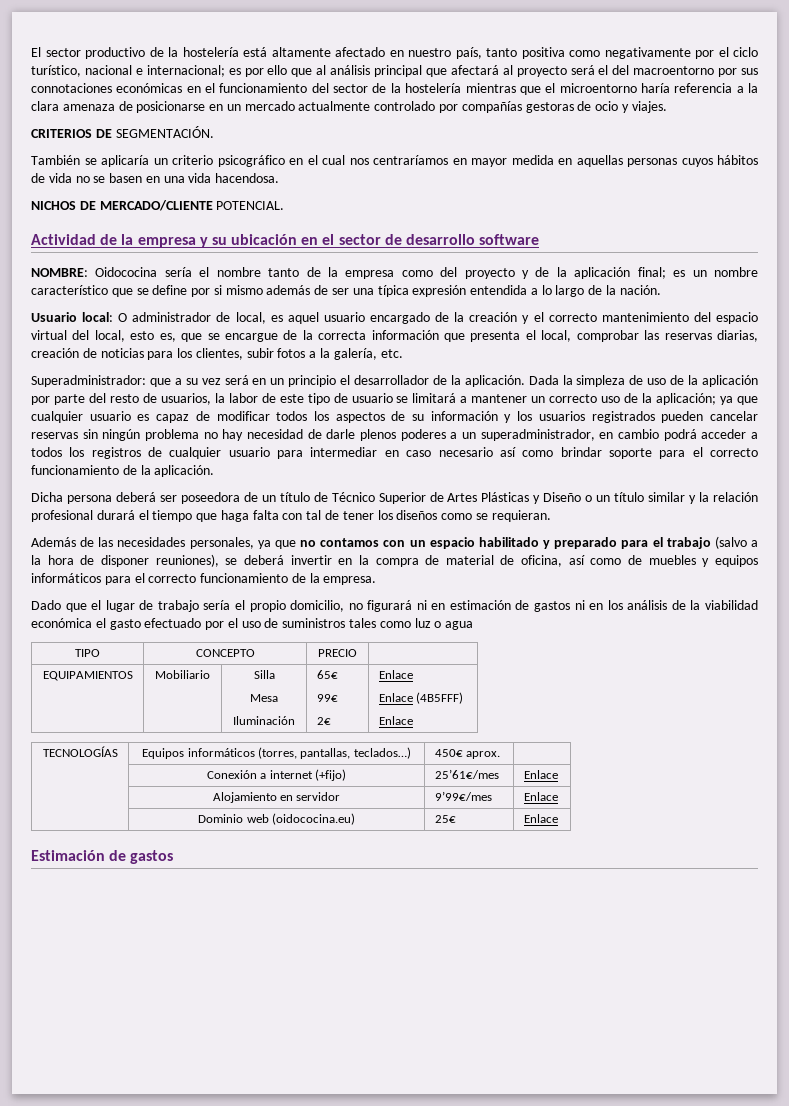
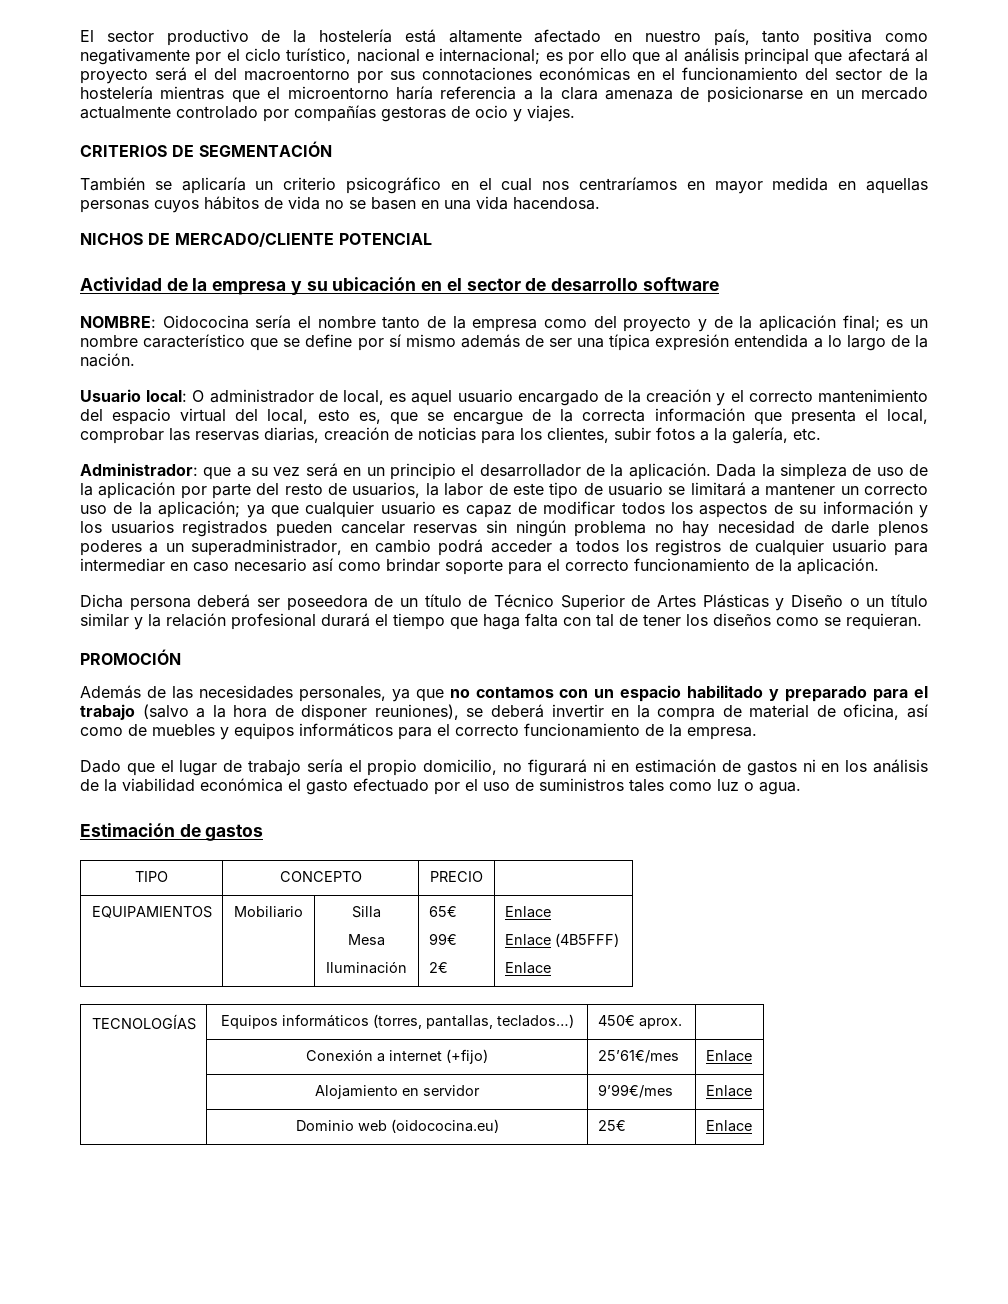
[115,126,214,138] SEGMENTACIÓN. -> [199,141,332,157] SEGMENTACIÓN
[216,201,285,210] POTENCIAL. -> [339,233,432,245] POTENCIAL
[213,285,222,295] si -> [388,334,401,347] sí
[31,375,146,387] Superadministrador: -> [80,463,198,476] Administrador:
(551, 516) none -> [80,649,181,665] // PROMOCIÓN
[445,621,474,630] agua -> [759,782,801,795] [80,823,264,841] agua. // Estimación de gastos
[31,850,174,864] // Estimación de gastos -> (752, 1126) none

